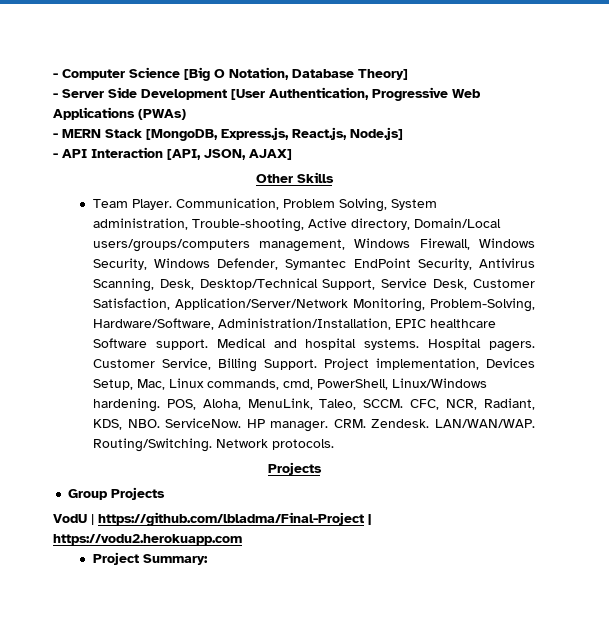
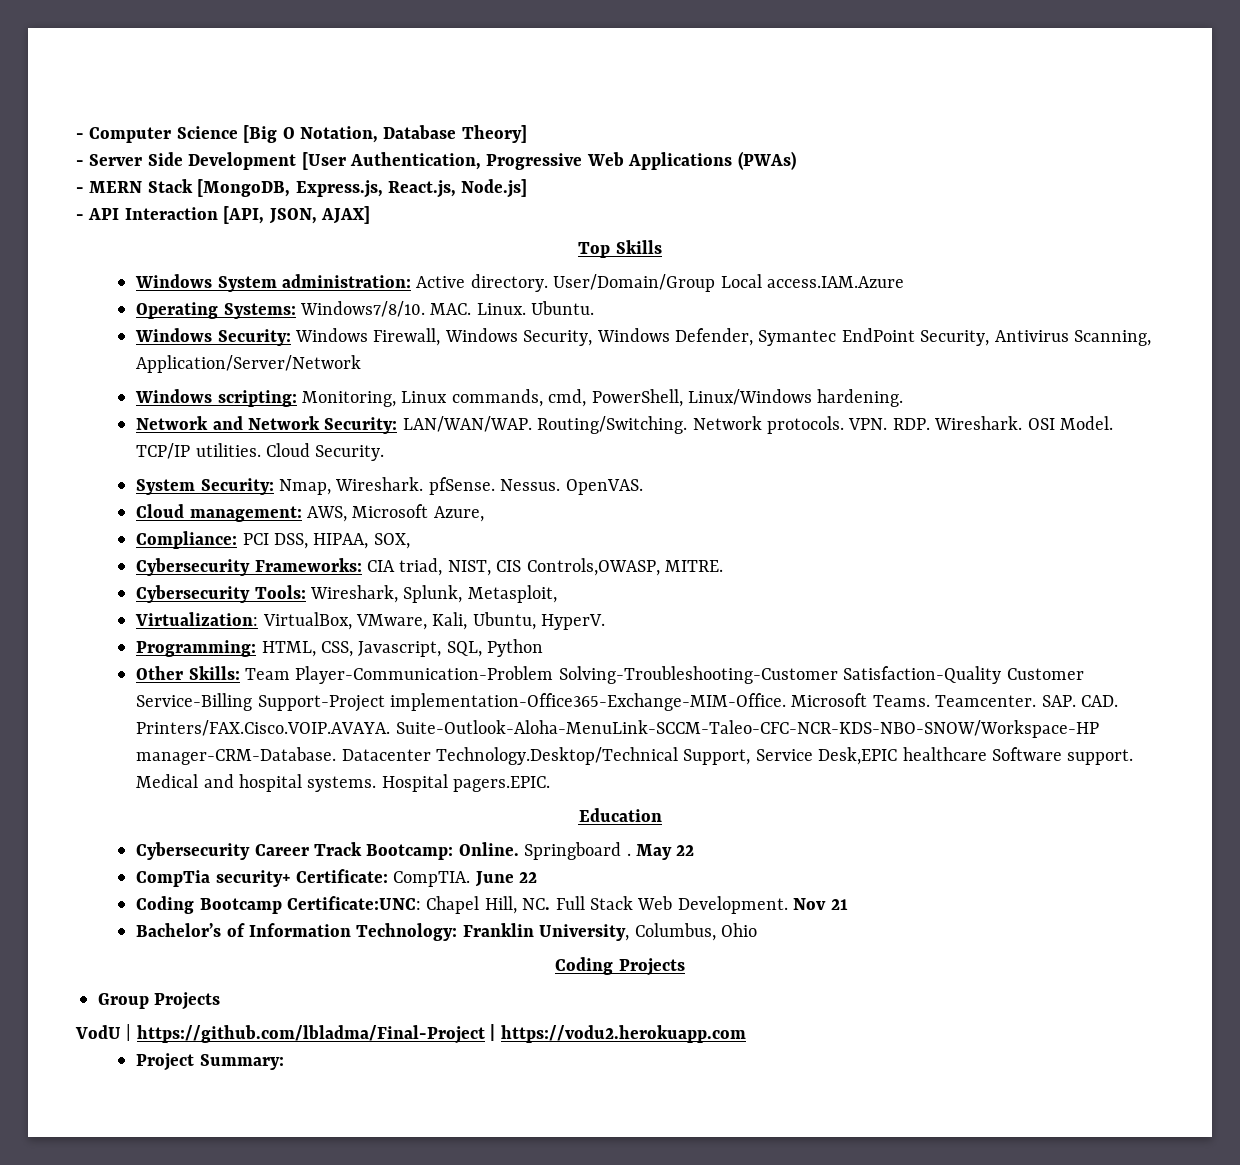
[255,174,293,183] Other -> [578,242,611,258] Top
[92,198,437,212] [92,218,501,232] [92,239,346,252] Team Player. Communication, Problem Solving, System administration, Trouble-shooting, Active directory, Domain/Local users/groups/computers management, -> [135,274,905,292] [136,301,595,319] [135,328,291,346] Windows System administration: Active directory. User/Domain/Group Local access.IAM.Azure // Operating Systems: Windows7/8/10. MAC. Linux. Ubuntu. // Windows Security:
[159,278,535,290] [92,298,535,312] [92,318,426,330] Desk, Desktop/Technical Support, Service Desk, Customer Satisfaction, Application/Server/Network Monitoring, Problem-Solving, Hardware/Software, Administration/Installation, EPIC -> [136,355,362,373] [135,389,904,407] [136,416,1114,434] [136,443,385,461] [136,477,643,495] [136,504,484,522] [136,531,410,549] [136,558,724,576] [136,585,557,603] [135,612,606,630] [136,639,544,657] [136,666,1084,684] [136,693,1119,712] [136,720,1099,738] [136,747,898,765] Application/Server/Network // Windows scripting: Monitoring, Linux commands, cmd, PowerShell, Linux/Windows hardening. // Network and Network Security: LAN/WAN/WAP. Routing/Switching. Network protocols. VPN. RDP. Wireshark. OSI Model. TCP/IP utilities. Cloud Security. // System Security: Nmap, Wireshark. pfSense. Nessus. OpenVAS. // Cloud management: AWS, Microsoft Azure, // Compliance: PCI DSS, HIPAA, SOX, // Cybersecurity Frameworks: CIA triad, NIST, CIS Controls,OWASP, MITRE. // Cybersecurity Tools: Wireshark, Splunk, Metasploit, // Virtualization: VirtualBox, VMware, Kali, Ubuntu, HyperV. // Programming: HTML, CSS, Javascript, SQL, Python // Other Skills: Team Player-Communication-Problem Solving-Troubleshooting-Customer Satisfaction-Quality Customer Service-Billing Support-Project implementation-Office365-Exchange-MIM-Office. Microsoft Teams. Teamcenter. SAP. CAD. Printers/FAX.Cisco.VOIP.AVAYA. Suite-Outlook-Aloha-MenuLink-SCCM-Taleo-CFC-NCR-KDS-NBO-SNOW/Workspace-HP manager-CRM-Database. Datacenter Technology.Desktop/Technical Support, Service Desk,EPIC
[489,341,535,352] [92,358,535,372] [92,378,487,390] [92,398,535,412] [92,418,535,432] [92,438,334,452] pagers. Customer Service, Billing Support. Project implementation, Devices Setup, Mac, Linux commands, cmd, PowerShell, Linux/Windows hardening. POS, Aloha, MenuLink, Taleo, SCCM. CFC, NCR, Radiant, KDS, NBO. ServiceNow. HP manager. CRM. Zendesk. LAN/WAN/WAP. Routing/Switching. Network protocols. // -> [453,776,551,792] [578,808,662,822] [136,842,695,860] [136,869,538,887] [136,896,848,914] [136,923,758,941] [555,957,614,975] pagers.EPIC. // Education // Cybersecurity Career Track Bootcamp: Online. Springboard . May 22 // CompTia security+ Certificate: CompTIA. June 22 // Coding Bootcamp Certificate:UNC: Chapel Hill, NC. Full Stack Web Development. Nov 21 // Bachelor’s of Information Technology: Franklin University, Columbus, Ohio // Coding

